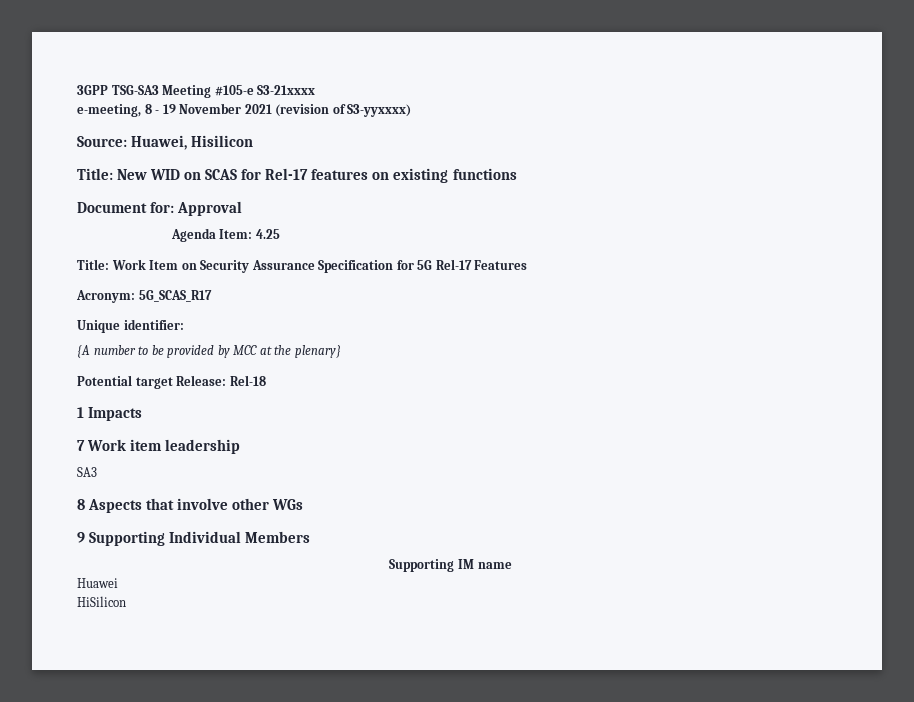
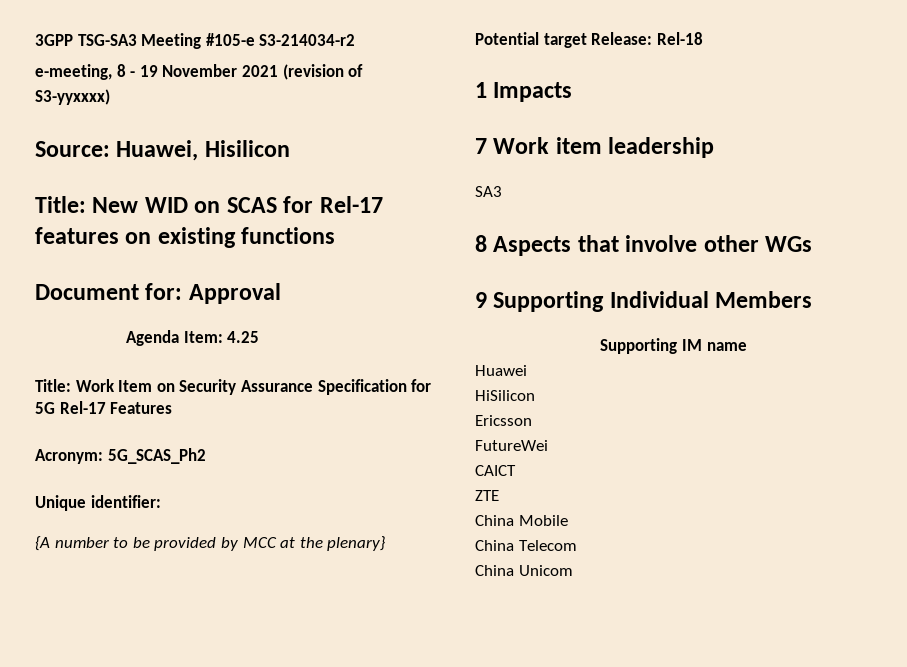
[257,85,316,95] S3-21xxxx -> [259,34,356,46] S3-214034-r2
[138,290,212,302] 5G_SCAS_R17 -> [107,448,206,464] 5G_SCAS_Ph2
(126, 601) none -> [475,415,532,426] [475,440,548,451] [475,465,516,476] [475,490,499,501] [475,515,568,526] [475,540,577,551] [475,565,573,576] // Ericsson // FutureWei // CAICT // ZTE // China Mobile // China Telecom // China Unicom

